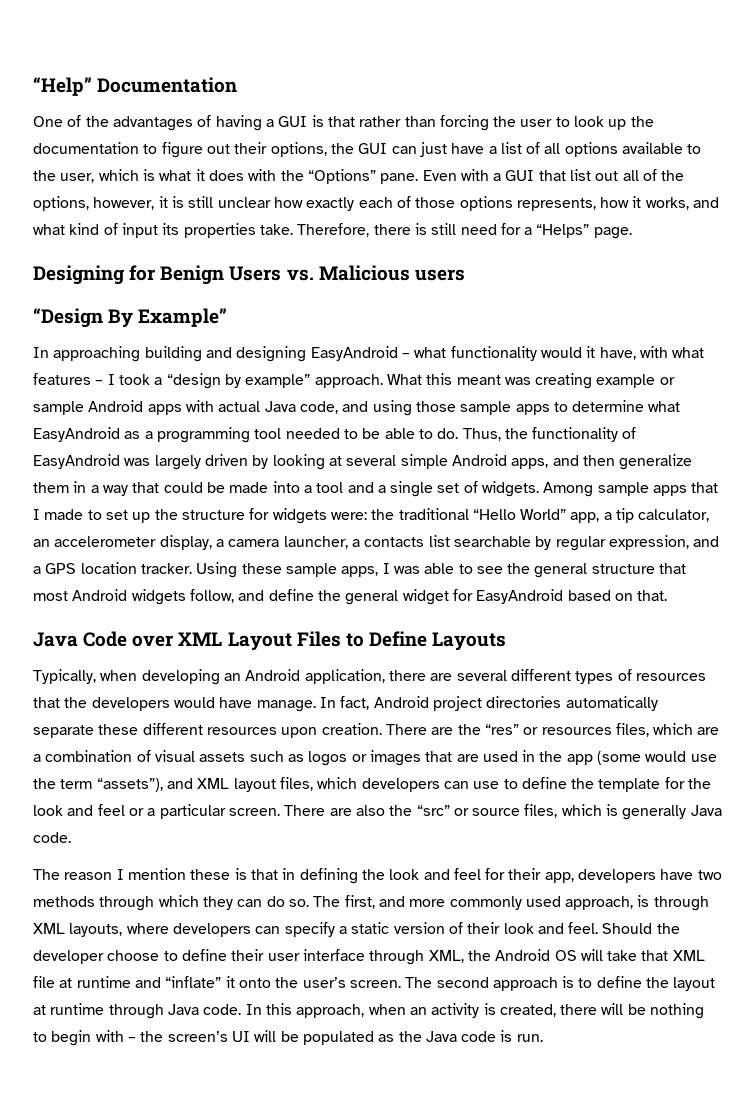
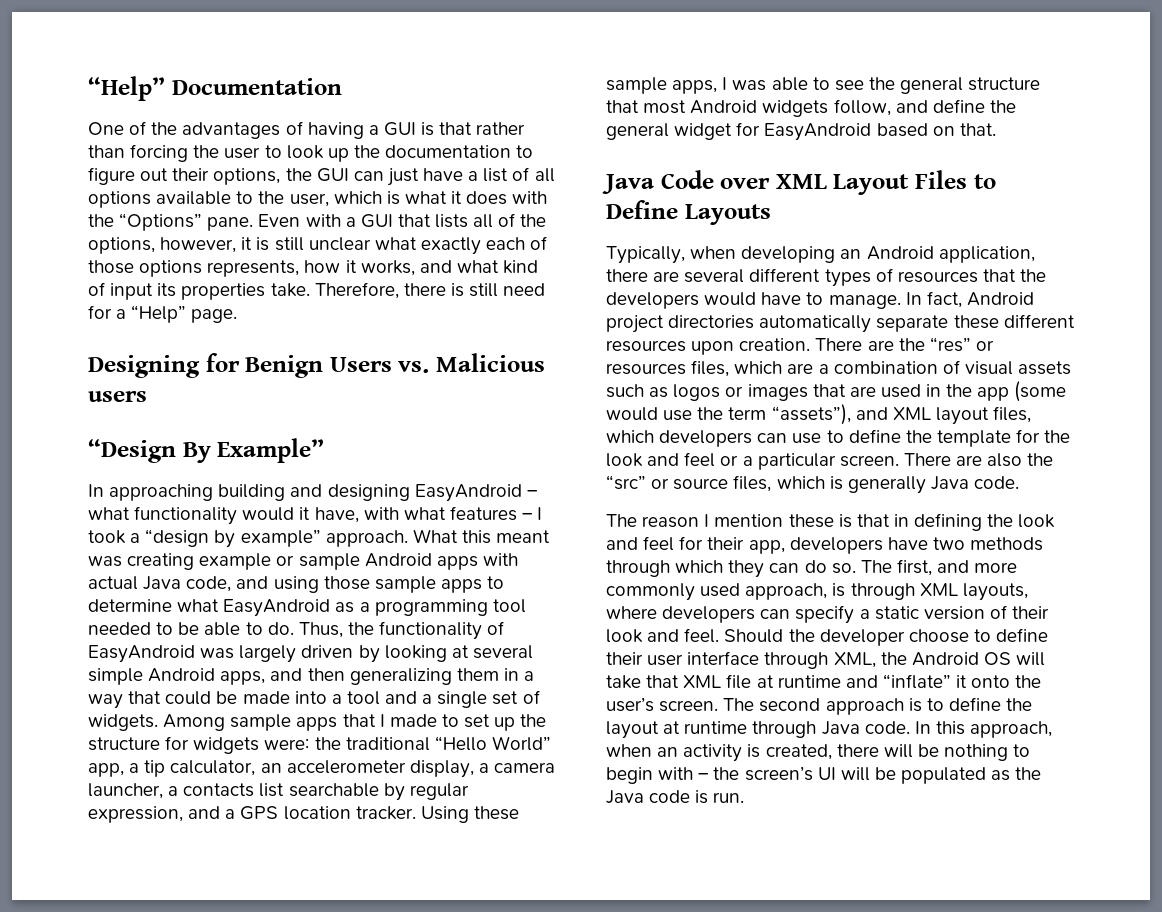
[570,169,619,181] list out -> [435,214,469,228] lists
[273,197,303,208] how -> [374,237,417,250] what
[536,224,590,238] “Helps” -> [131,305,187,323] “Help”
[619,454,693,470] generalize -> [349,668,452,685] generalizing
(253, 702) none -> [806,292,824,305] to

